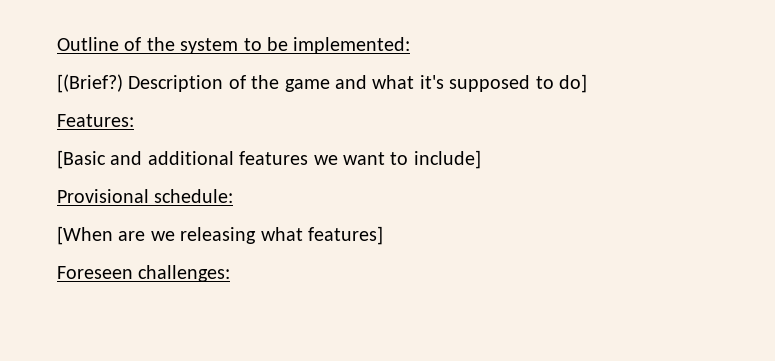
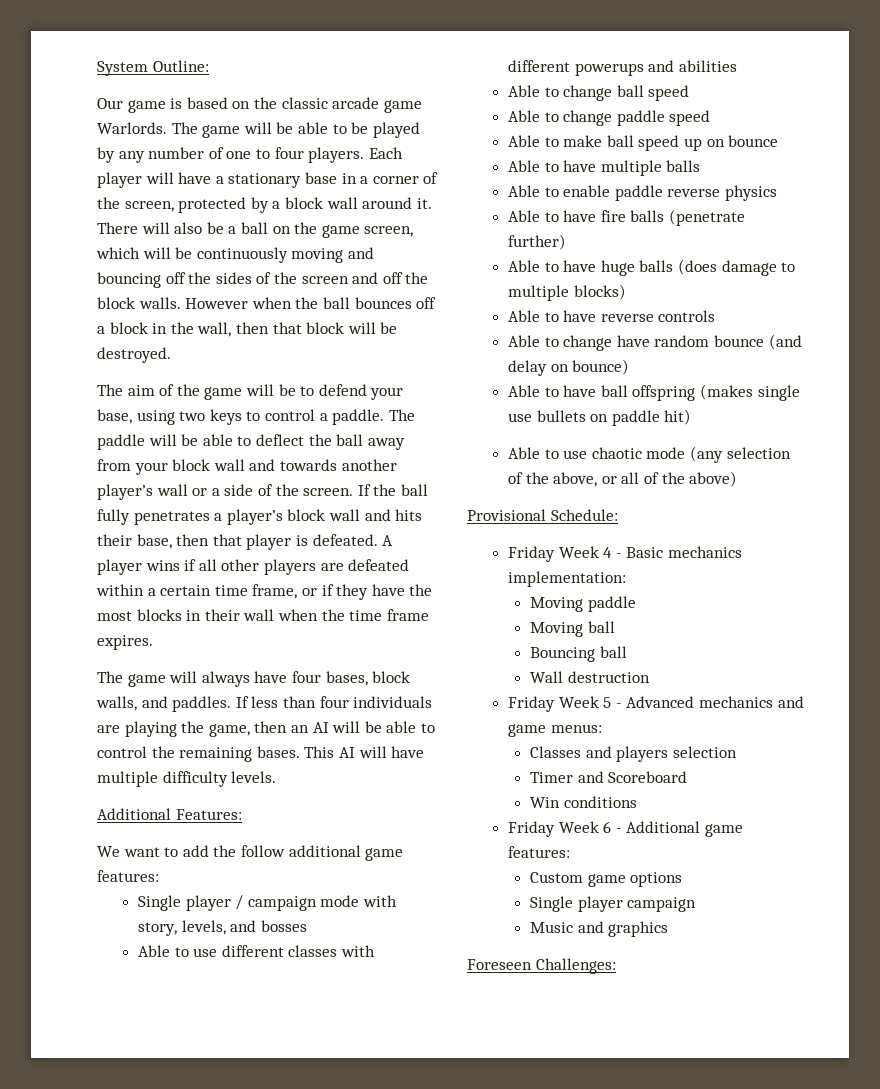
[57,37,411,54] [57,74,587,93] [57,114,134,127] [57,150,481,169] [57,189,234,203] [57,226,383,245] Outline of the system to be implemented: // [(Brief?) Description of the game and what it's supposed to do] // Features: // [Basic and additional features we want to include] // Provisional schedule: // [When are we releasing what features] -> [97,60,209,76] [97,97,422,113] [97,122,420,138] [97,147,403,163] [97,172,439,188] [97,197,432,213] [97,222,414,238] [96,247,374,263] [97,272,429,288] [97,297,437,309] [97,322,398,337] [97,347,171,363] [97,384,404,400] [97,409,415,425] [97,434,405,450] [97,459,397,475] [97,484,428,500] [97,509,423,525] [97,534,394,550] [97,559,410,575] [96,584,433,600] [97,609,429,621] [97,635,153,650] [97,671,411,687] [96,696,433,712] [97,721,435,737] [97,746,425,762] [97,771,277,787] [97,808,242,820] [97,845,404,861] [97,870,159,882] [137,895,397,911] [137,920,307,936] [137,945,375,957] [507,60,737,76] [507,85,690,101] [507,110,711,126] [507,135,779,151] [507,160,701,176] [507,185,777,201] [507,209,745,226] [507,234,566,250] [507,259,796,276] [507,284,626,301] [507,310,716,322] [507,334,802,351] [507,359,630,376] [507,384,800,401] [507,409,692,426] [507,446,791,463] [507,471,738,487] [467,509,618,521] [507,546,742,562] [507,571,626,587] [530,596,636,612] [530,621,615,637] [530,646,627,662] [530,671,650,683] [507,696,804,712] [507,724,602,737] [530,746,737,762] [530,771,688,783] [530,796,637,808] [507,821,743,837] [507,846,570,858] [530,872,683,887] [530,896,697,912] [530,921,669,937] System Outline: // Our game is based on the classic arcade game Warlords. The game will be able to be played by any number of one to four players. Each player will have a stationary base in a corner of the screen, protected by a block wall around it. There will also be a ball on the game screen, which will be continuously moving and bouncing off the sides of the screen and off the block walls. However when the ball bounces off a block in the wall, then that block will be destroyed. // The aim of the game will be to defend your base, using two keys to control a paddle. The paddle will be able to deflect the ball away from your block wall and towards another player’s wall or a side of the screen. If the ball fully penetrates a player’s block wall and hits their base, then that player is defeated. A player wins if all other players are defeated within a certain time frame, or if they have the most blocks in their wall when the time frame expires. // The game will always have four bases, block walls, and paddles. If less than four individuals are playing the game, then an AI will be able to control the remaining bases. This AI will have multiple difficulty levels. // Additional Features: // We want to add the follow additional game features: // Single player / campaign mode with story, levels, and bosses // Able to use different classes with different powerups and abilities // Able to change ball speed // Able to change paddle speed // Able to make ball speed up on bounce // Able to have multiple balls // Able to enable paddle reverse physics // Able to have fire balls (penetrate further) // Able to have huge balls (does damage to multiple blocks) // Able to have reverse controls // Able to change have random bounce (and delay on bounce) // Able to have ball offspring (makes single use bullets on paddle hit) // Able to use chaotic mode (any selection of the above, or all of the above) // Provisional Schedule: // Friday Week 4 - Basic mechanics implementation: // Moving paddle // Moving ball // Bouncing ball // Wall destruction // Friday Week 5 - Advanced mechanics and game menus: // Classes and players selection // Timer and Scoreboard // Win conditions // Friday Week 6 - Additional game features: // Custom game options // Single player campaign // Music and graphics
[138,265,231,282] challenges: -> [535,958,616,974] Challenges:

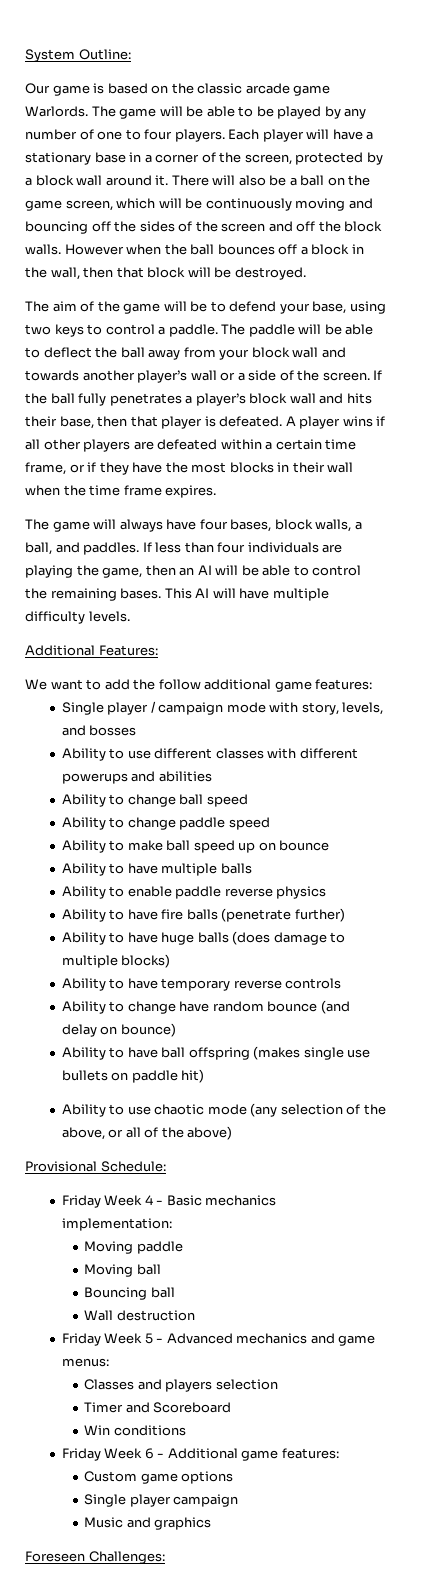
(137, 703) none -> [354,521,362,530] [25,542,52,555] a ball,
[137,945,170,957] Able -> [61,748,106,761] Ability
[507,85,540,97] Able -> [61,794,106,807] Ability
[507,110,540,122] Able -> [61,817,106,830] Ability
[507,135,540,147] Able -> [61,840,106,853] Ability
[507,160,540,172] Able -> [61,863,106,876] Ability
[507,185,540,197] Able -> [61,886,106,899] Ability
[507,210,540,222] Able -> [61,909,106,922] Ability
[507,260,540,272] Able -> [61,932,106,945] Ability
[507,310,597,322] Able to have -> [61,978,231,991] Ability to have temporary
[507,335,540,347] Able -> [61,1001,106,1014] Ability
[507,385,540,397] Able -> [61,1047,106,1060] Ability
[507,447,540,459] Able -> [61,1104,106,1117] Ability

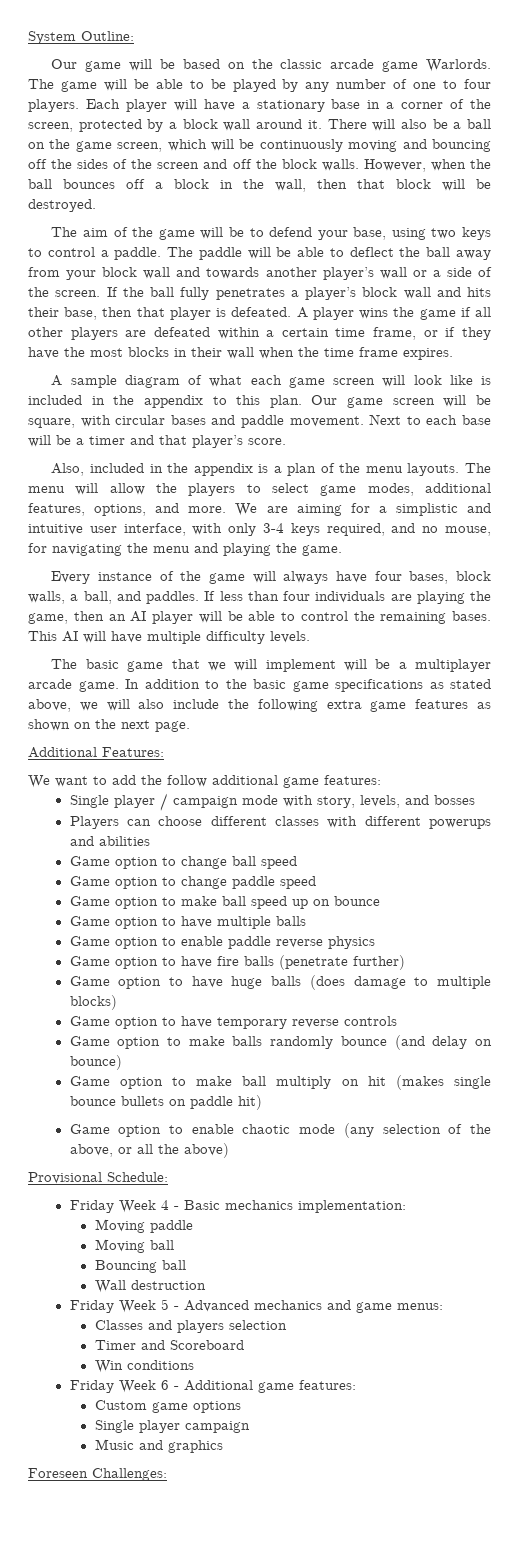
[93,83,105,94] is -> [129,59,176,71] will be
[64,244,124,255] However -> [363,159,426,172] However,
(373, 421) none -> [393,307,456,320] the game
[25,519,49,530] The -> [51,375,492,388] [28,395,491,408] [28,414,492,428] [28,435,286,448] [51,463,492,476] [28,483,491,496] [28,503,492,516] [28,523,492,536] [28,543,342,556] [51,571,202,584] A sample diagram of what each game screen will look like is included in the appendix to this plan. Our game screen will be square, with circular bases and paddle movement. Next to each base will be a timer and that player’s score. // Also, included in the appendix is a plan of the menu layouts. The menu will allow the players to select game modes, additional features, options, and more. We are aiming for a simplistic and intuitive user interface, with only 3-4 keys required, and no mouse, for navigating the menu and playing the game. // Every instance of the
(212, 570) none -> [152,611,193,624] player
(130, 616) none -> [51,659,491,672] [28,679,491,692] [28,699,492,712] [28,719,190,732] // The basic game that we will implement will be a multiplayer arcade game. In addition to the basic game specifications as stated above, we will also include the following extra game features as shown on the next page.
[61,748,151,761] Ability to use -> [69,816,203,829] Players can choose
[61,794,106,807] Ability -> [69,856,158,869] Game option
[61,817,106,830] Ability -> [69,876,158,889] Game option
[61,840,106,853] Ability -> [69,896,158,909] Game option
[61,863,106,876] Ability -> [69,916,158,929] Game option
[61,886,106,899] Ability -> [69,936,158,949] Game option
[61,909,106,922] Ability -> [69,956,158,969] Game option
[61,932,106,945] Ability -> [69,976,162,989] Game option
[61,978,106,991] Ability -> [69,1016,158,1029] Game option
[61,1001,264,1014] Ability to change have random -> [69,1036,334,1049] Game option to make balls randomly
[61,1047,250,1060] Ability to have ball offspring -> [69,1076,386,1089] Game option to make ball multiply on hit
[347,1049,371,1058] use -> [69,1096,116,1106] bounce
[61,1104,151,1117] Ability to use -> [69,1124,234,1137] Game option to enable
[144,1127,159,1138] of -> (153, 1149) none

